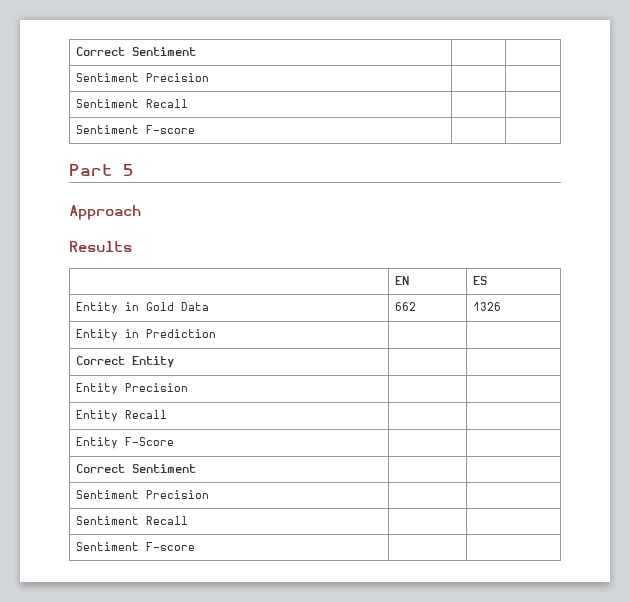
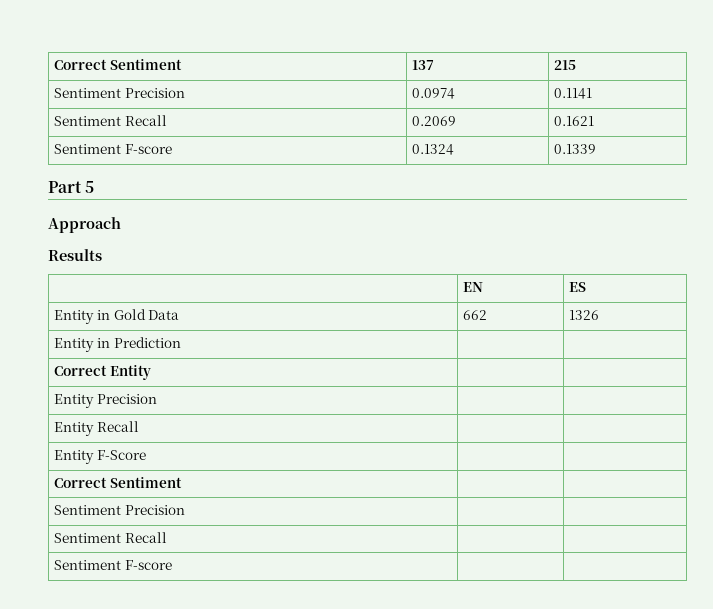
[76,47,197,56] [76,73,210,82] [76,99,189,108] [76,125,196,134] Correct Sentiment | | // Sentiment Precision | | // Sentiment Recall | | // Sentiment F-score | | -> [54,59,182,70] [412,60,435,70] [554,60,577,70] [54,88,185,98] [412,88,456,99] [554,88,593,99] [54,115,167,126] [412,116,457,126] [554,116,595,126] [54,144,172,154] [412,144,455,155] [554,144,597,154] Correct Sentiment | 137 | 215 // Sentiment Precision | 0.0974 | 0.1141 // Sentiment Recall | 0.2069 | 0.1621 // Sentiment F-score | 0.1324 | 0.1339

